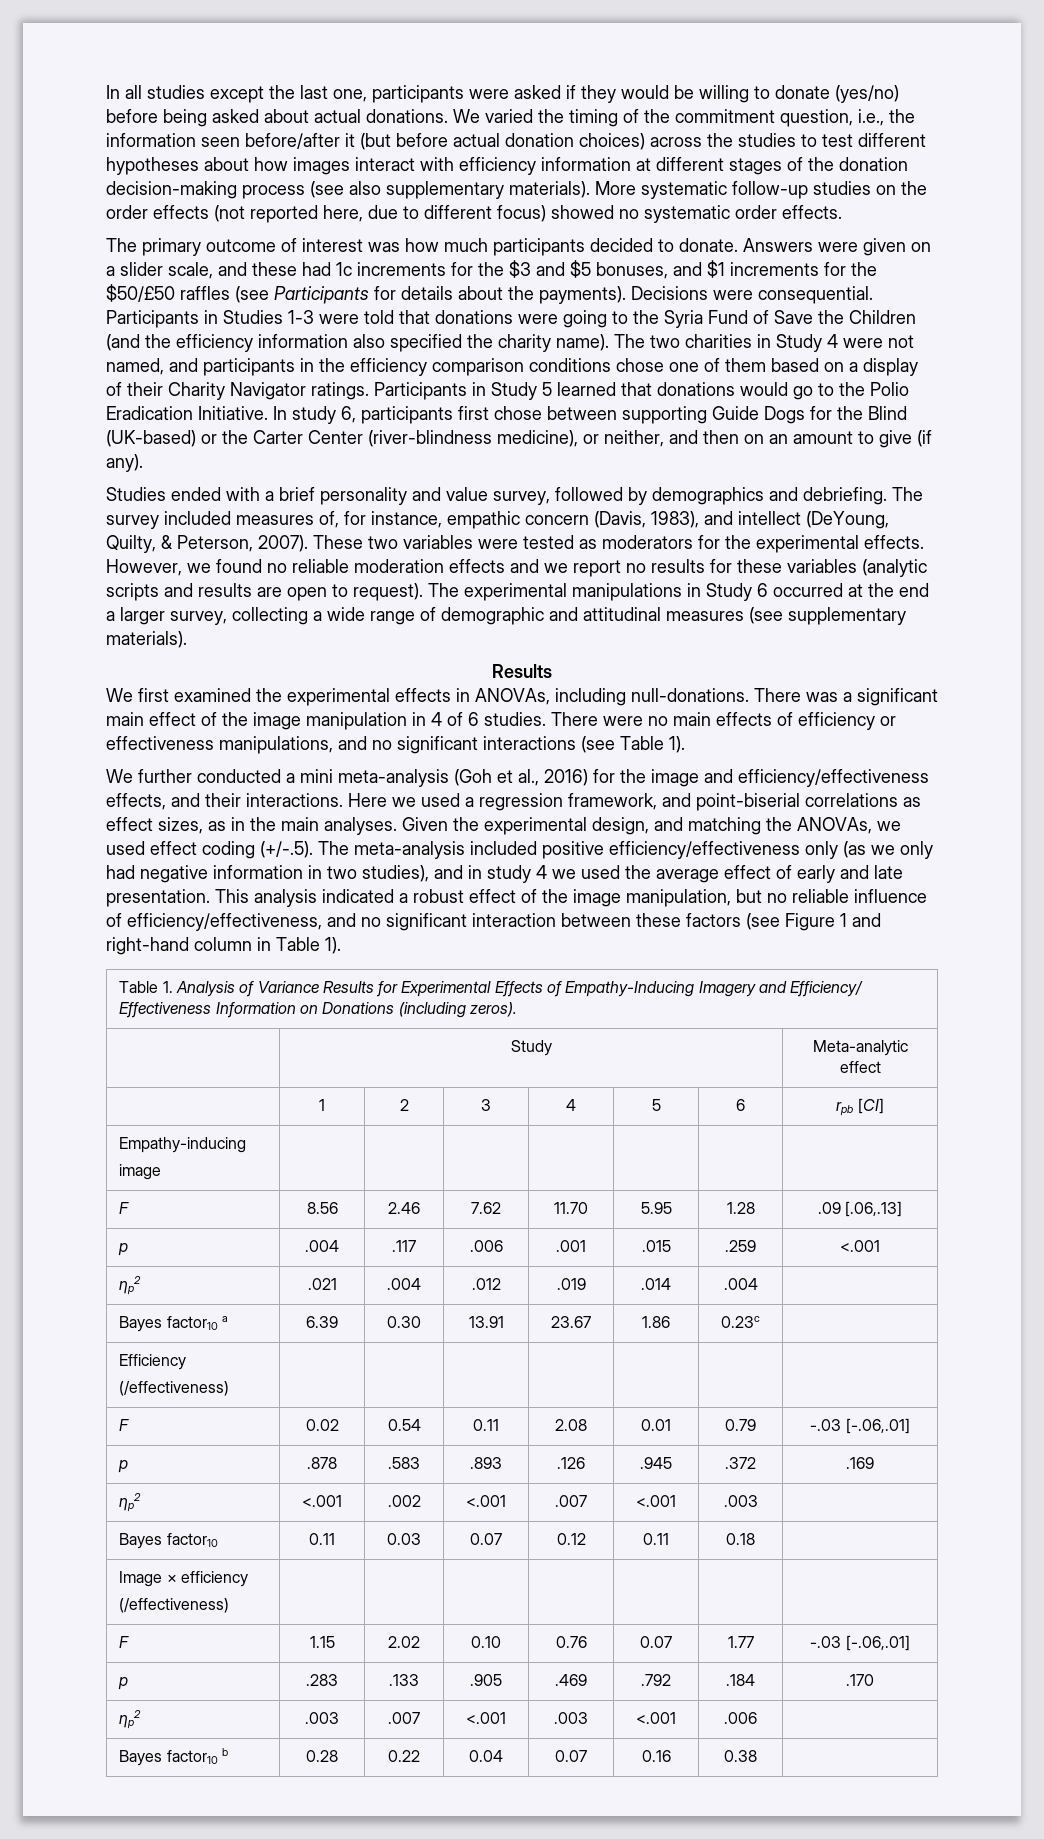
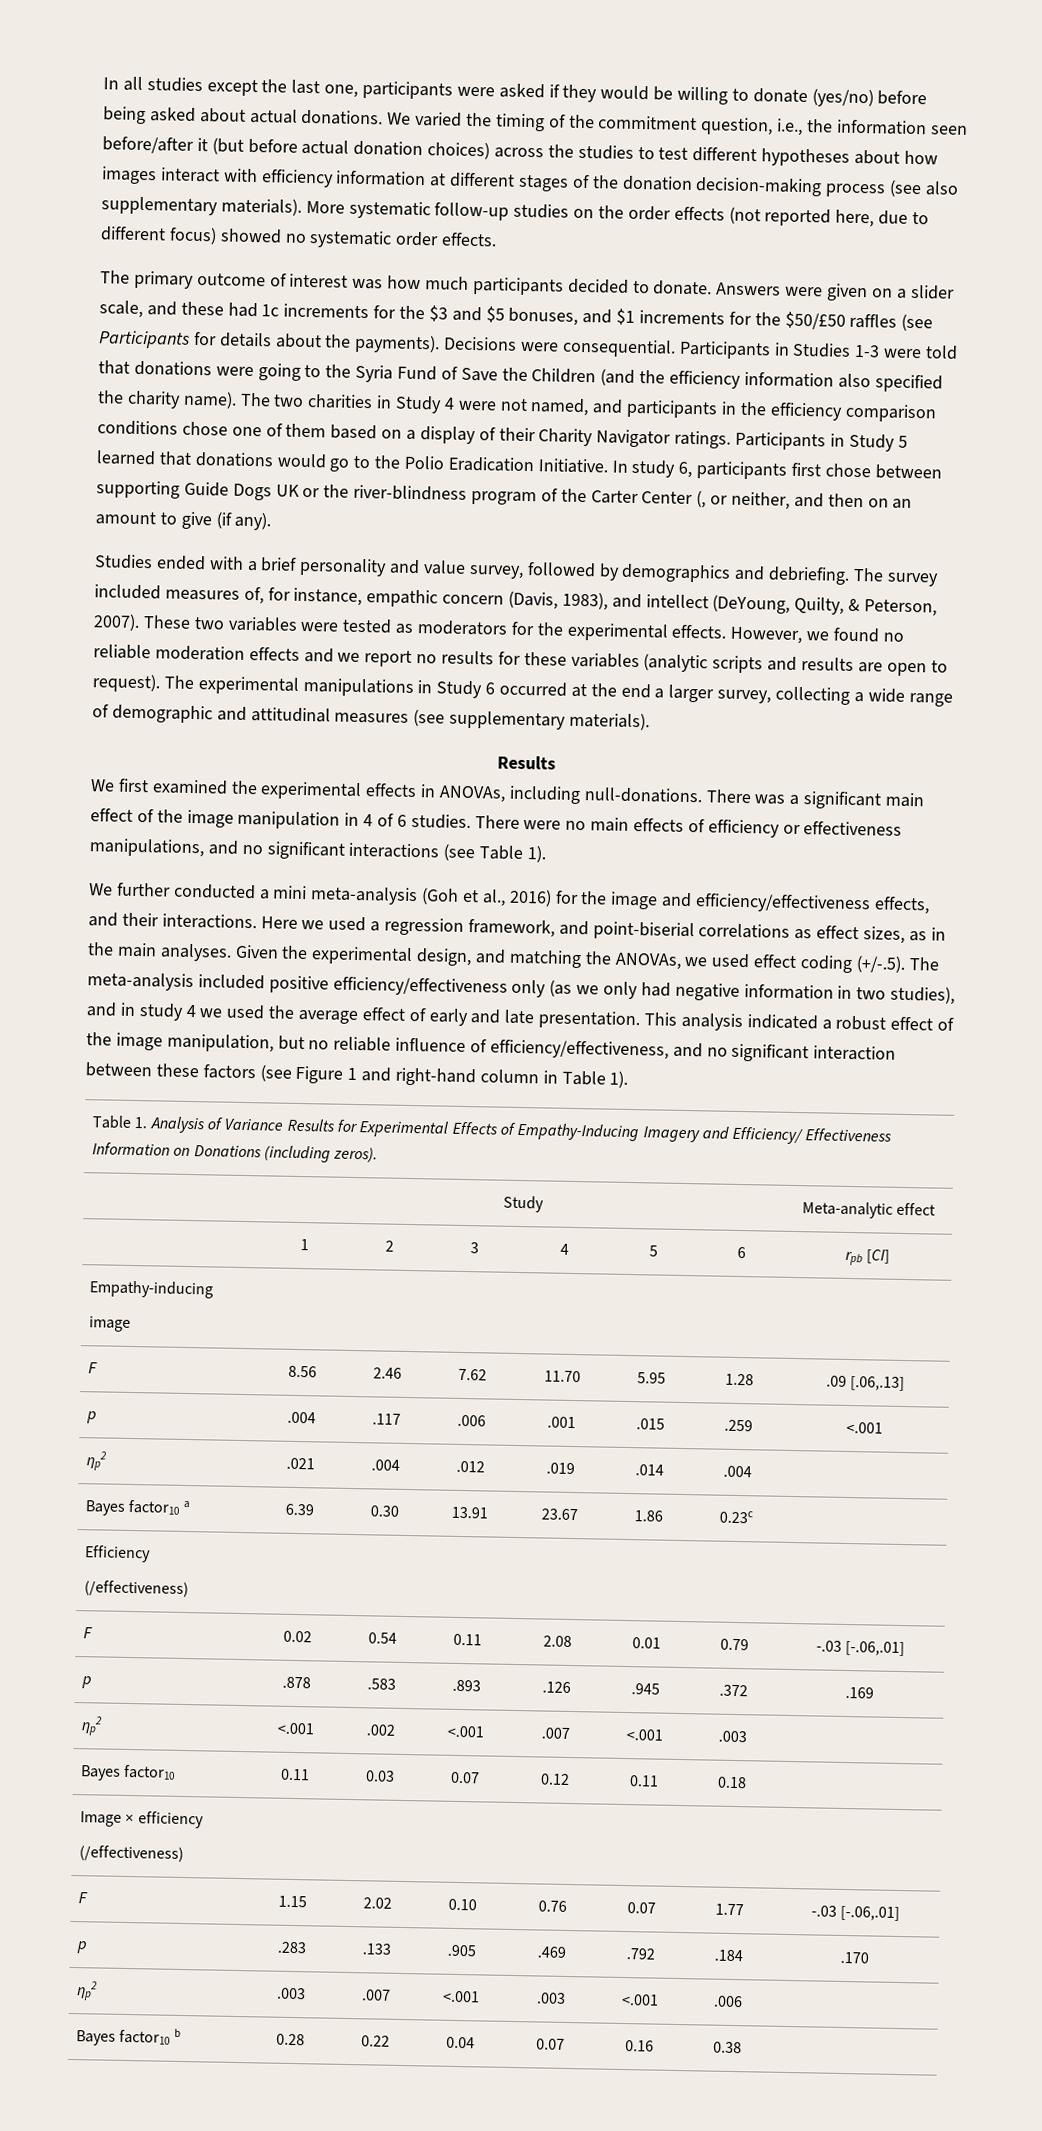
[810,406,907,420] [106,430,217,447] for the Blind (UK-based) or -> [275,484,558,506] UK or the river-blindness program of
[368,430,578,447] (river-blindness medicine), -> [696,490,707,509] (,

